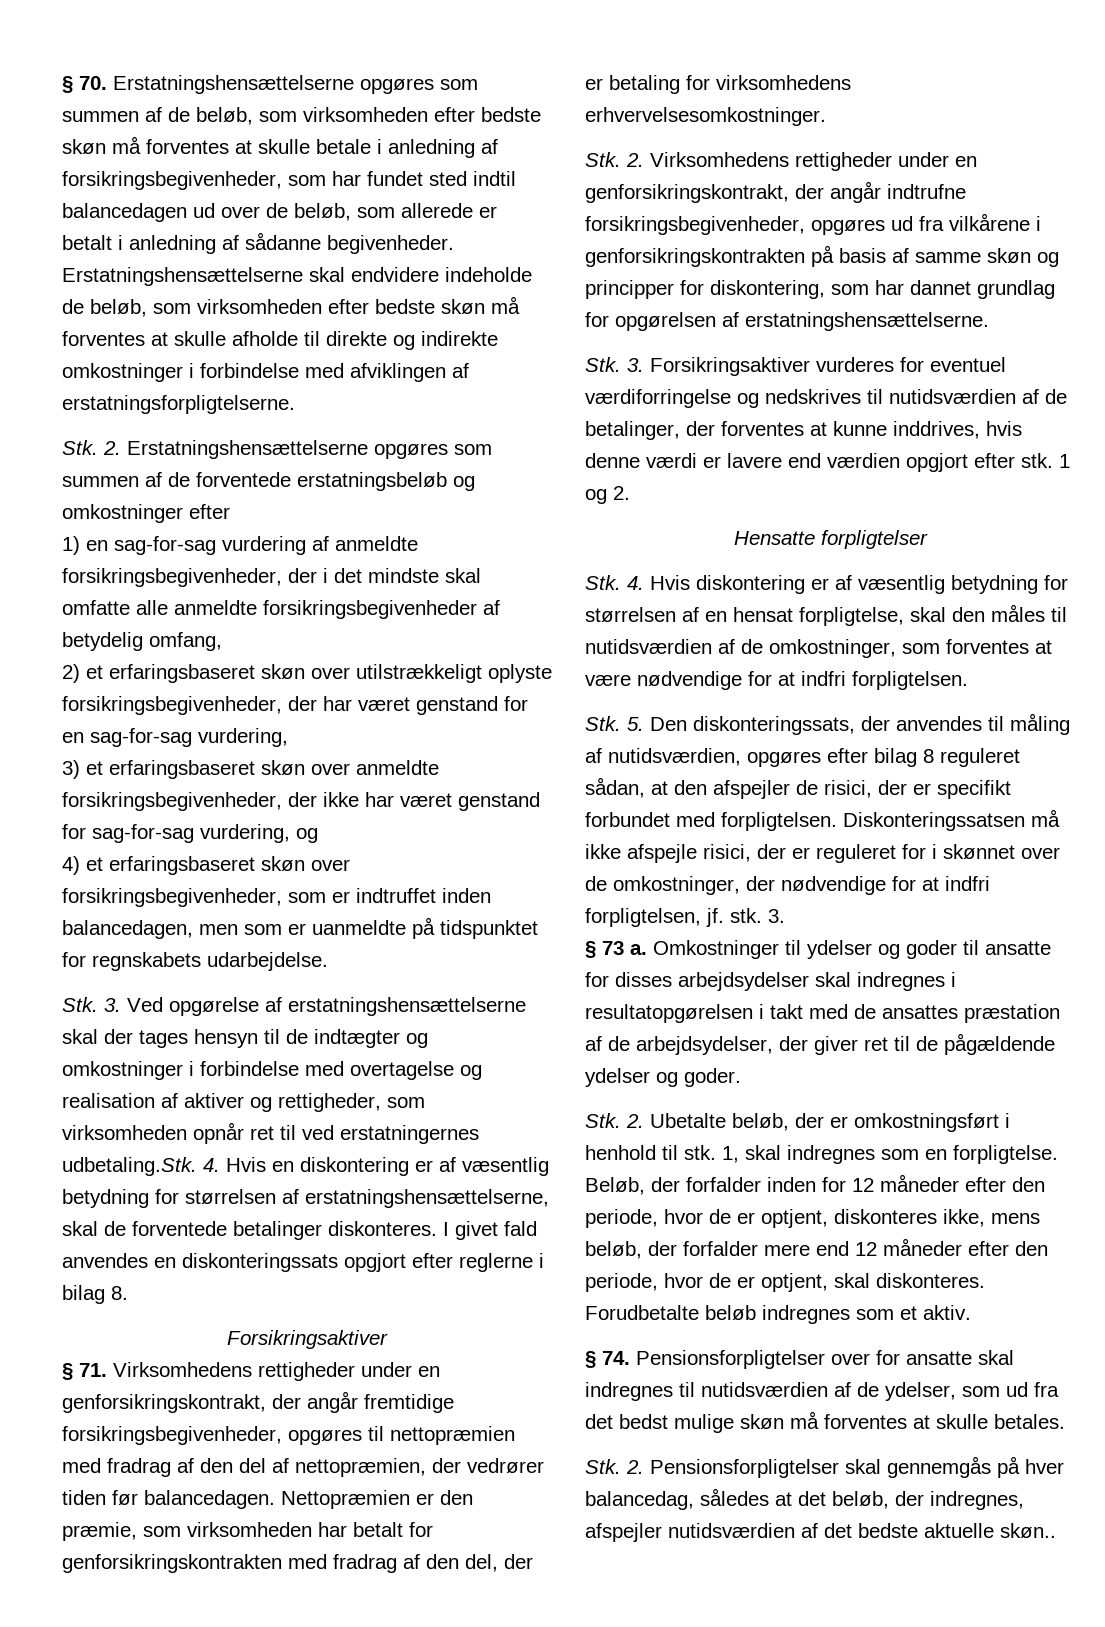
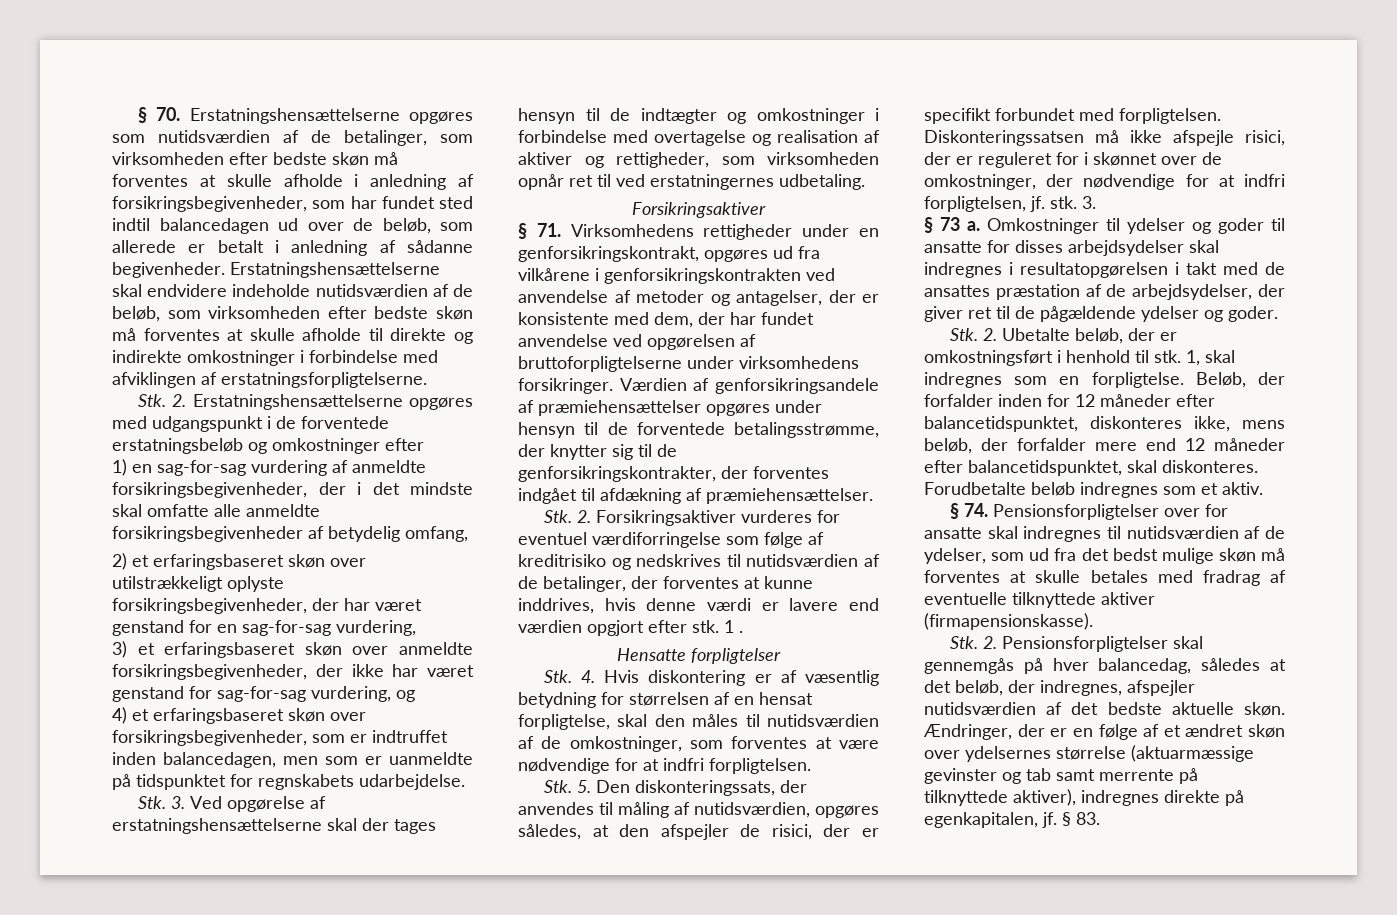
[62,107,541,125] [62,136,371,154] summen af de beløb, som virksomheden efter bedste skøn må forventes at skulle betale -> [158,130,473,146] [112,152,398,166] [112,174,343,187] nutidsværdien af de betalinger, som virksomheden efter bedste skøn må forventes at skulle afholde
(532, 274) none -> [315,284,449,297] nutidsværdien af
[454,444,492,455] [62,472,162,487] som summen af -> [112,416,271,432] med udgangspunkt i
[62,1157,549,1176] [62,1189,549,1208] [62,1221,537,1240] [62,1253,544,1272] [62,1285,128,1304] udbetaling.Stk. 4. Hvis en diskontering er af væsentlig betydning for størrelsen af erstatningshensættelserne, skal de forventede betalinger diskonteres. I givet fald anvendes en diskonteringssats opgjort efter reglerne i bilag 8. -> [779,174,865,190] udbetaling.
[272,1391,454,1413] [62,1426,515,1445] [62,1458,544,1477] [62,1490,473,1509] [62,1522,433,1541] [62,1554,533,1573] [585,75,851,94] [585,107,826,126] [585,152,977,171] [585,181,966,203] [585,216,805,235] der angår fremtidige forsikringsbegivenheder, opgøres til nettopræmien med fradrag af den del af nettopræmien, der vedrører tiden før balancedagen. Nettopræmien er den præmie, som virksomheden har betalt for genforsikringskontrakten med fradrag af den del, der er betaling for virksomhedens erhvervelsesomkostninger. // Stk. 2. Virksomhedens rettigheder under en genforsikringskontrakt, der angår indtrufne forsikringsbegivenheder, -> (699, 254) none
[811,245,1059,267] [585,280,1055,299] [585,312,989,331] [585,357,644,372] på basis af samme skøn og principper for diskontering, som har dannet grundlag for opgørelsen af erstatningshensættelserne. // Stk. 3. -> [806,268,835,281] [518,290,879,306] [518,312,814,328] [518,334,756,350] [518,356,859,372] [518,378,879,394] [518,400,822,416] [518,422,879,438] [518,444,677,460] [518,466,829,482] [518,488,873,504] [543,510,591,523] ved anvendelse af metoder og antagelser, der er konsistente med dem, der har fundet anvendelse ved opgørelsen af bruttoforpligtelserne under virksomhedens forsikringer. Værdien af genforsikringsandele af præmiehensættelser opgøres under hensyn til de forventede betalingsstrømme, der knytter sig til de genforsikringskontrakter, der forventes indgået til afdækning af præmiehensættelser. // Stk. 2.
(731, 398) none -> [726,532,824,548] [518,554,606,567] som følge af kreditrisiko
[585,486,630,504] og 2. -> [739,631,743,633] .
[827,748,1020,767] [585,777,645,798] efter bilag 8 reguleret sådan, -> [518,824,581,840] således,
[1012,1177,1045,1192] [585,1209,828,1228] den periode, hvor de er optjent, -> [924,416,1078,432] balancetidspunktet,
[1015,1241,1048,1256] [585,1273,828,1292] den periode, hvor de er optjent, -> [968,460,1122,476] balancetidspunktet,
[994,1414,1065,1429] betales. -> [1090,570,1286,586] [924,592,1155,608] [924,613,1093,630] betales med fradrag af eventuelle tilknyttede aktiver (firmapensionskasse).
[1000,1523,1056,1538] skøn.. -> [1244,702,1285,716] [923,724,1285,740] [924,745,1254,762] [924,768,1198,784] [924,789,1244,806] [924,812,1100,828] skøn. Ændringer, der er en følge af et ændret skøn over ydelsernes størrelse (aktuarmæssige gevinster og tab samt merrente på tilknyttede aktiver), indregnes direkte på egenkapitalen, jf. § 83.

